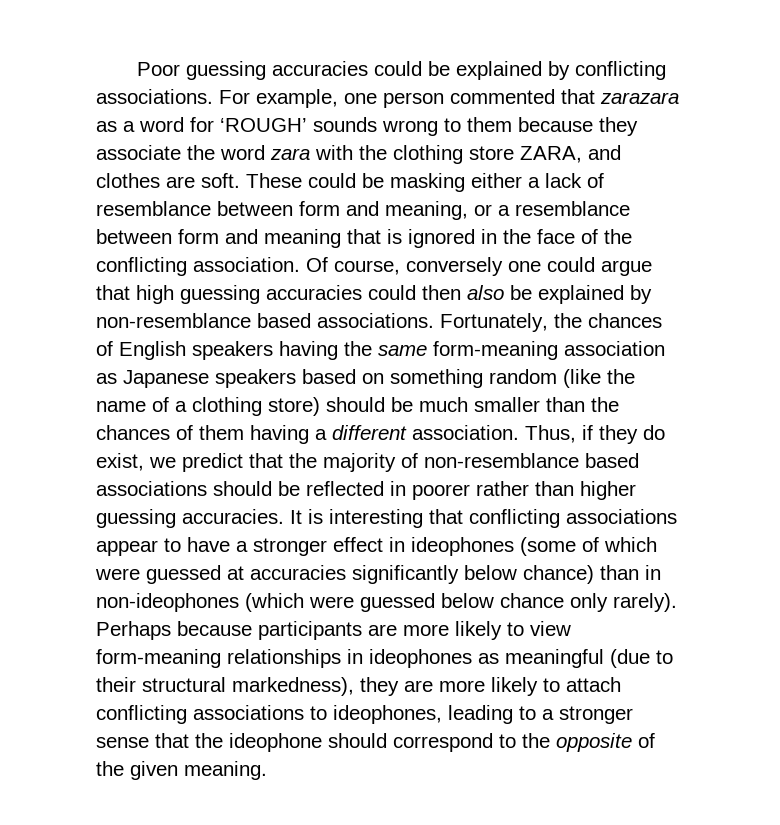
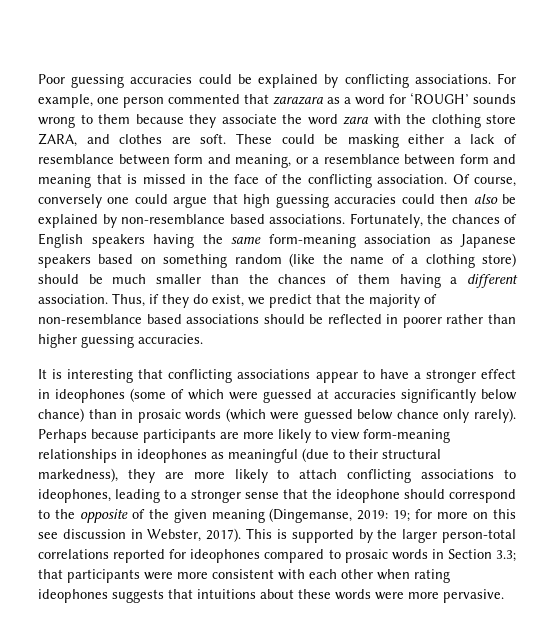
[408,229,475,248] ignored -> [142,174,186,184] missed
(284, 516) none -> (203, 339) //
[96,593,239,612] non-ideophones -> [137,409,222,423] prosaic words
[184,761,267,780] meaning. -> [211,508,516,523] [38,528,516,543] [38,549,517,563] [38,569,450,583] [38,589,504,603] meaning (Dingemanse, 2019: 19; for more on this see discussion in Webster, 2017). This is supported by the larger person-total correlations reported for ideophones compared to prosaic words in Section 3.3; that participants were more consistent with each other when rating ideophones suggests that intuitions about these words were more pervasive.

